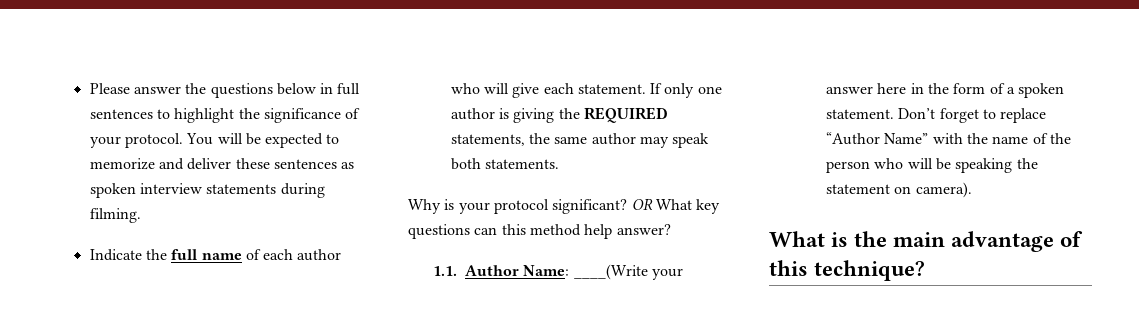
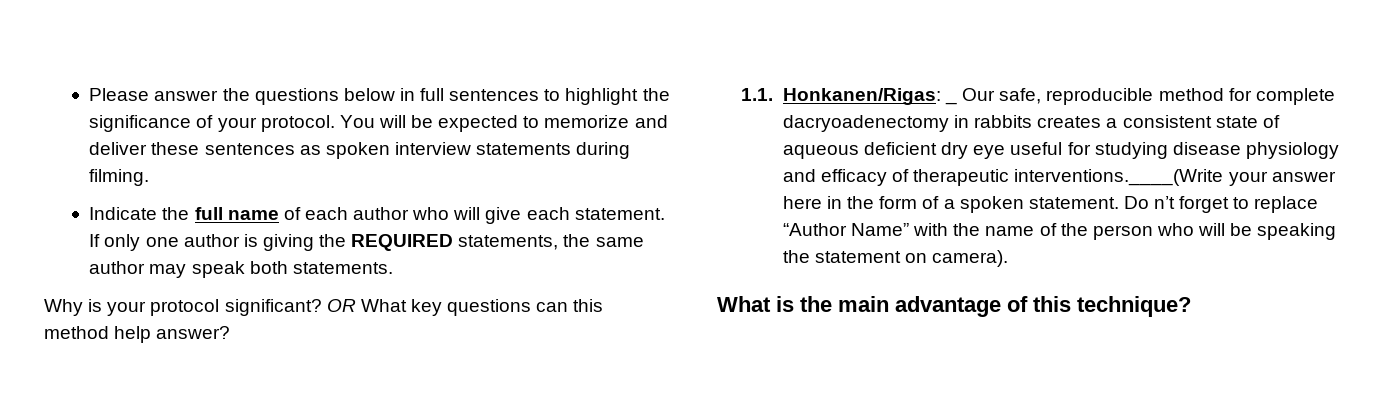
[464,264,648,280] Author Name: ____(Write -> [782,88,958,105] [962,88,1335,105] [782,115,1280,132] [782,142,1339,159] [782,169,1224,186] Honkanen/Rigas: _ Our safe, reproducible method for complete dacryoadenectomy in rabbits creates a consistent state of aqueous deficient dry eye useful for studying disease physiology and efficacy of therapeutic interventions.____(Write
[898,108,936,119] Don’t -> [1123,196,1176,209] Do n’t

